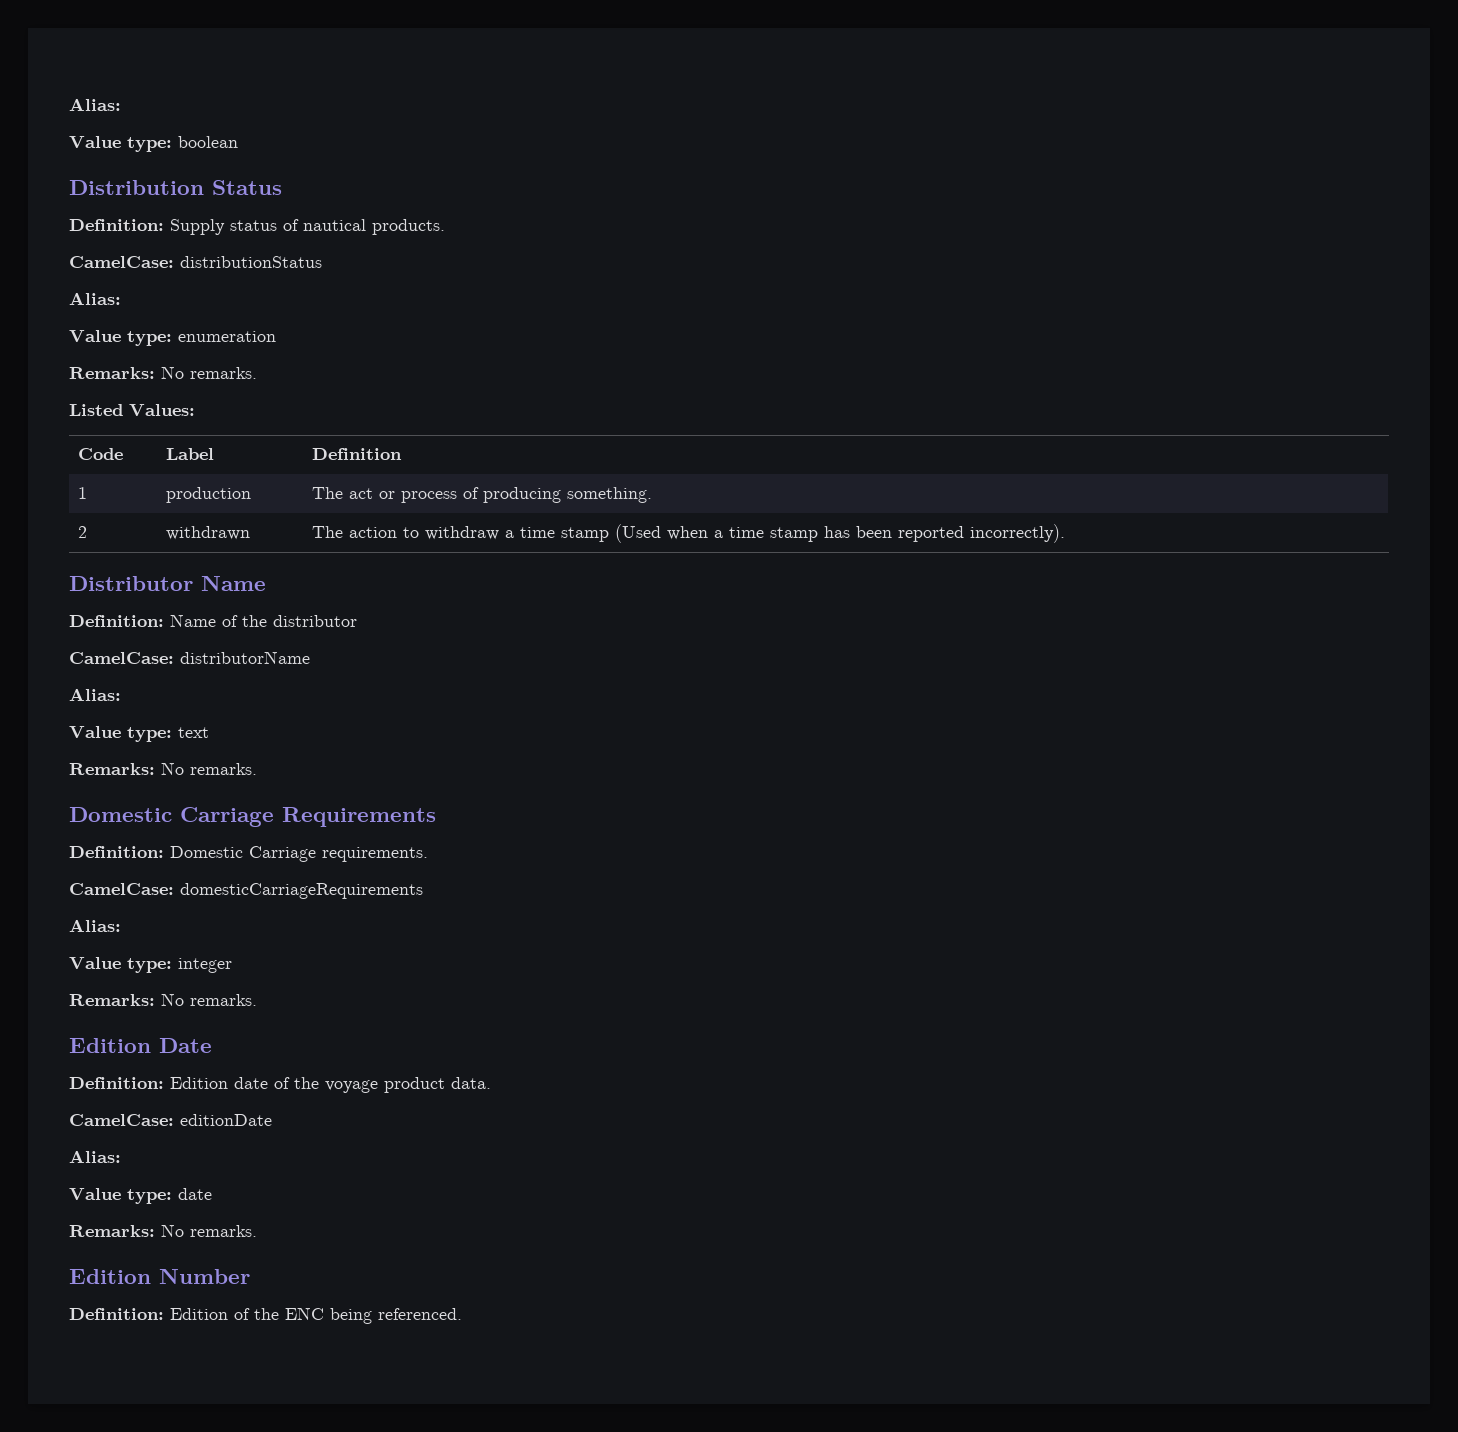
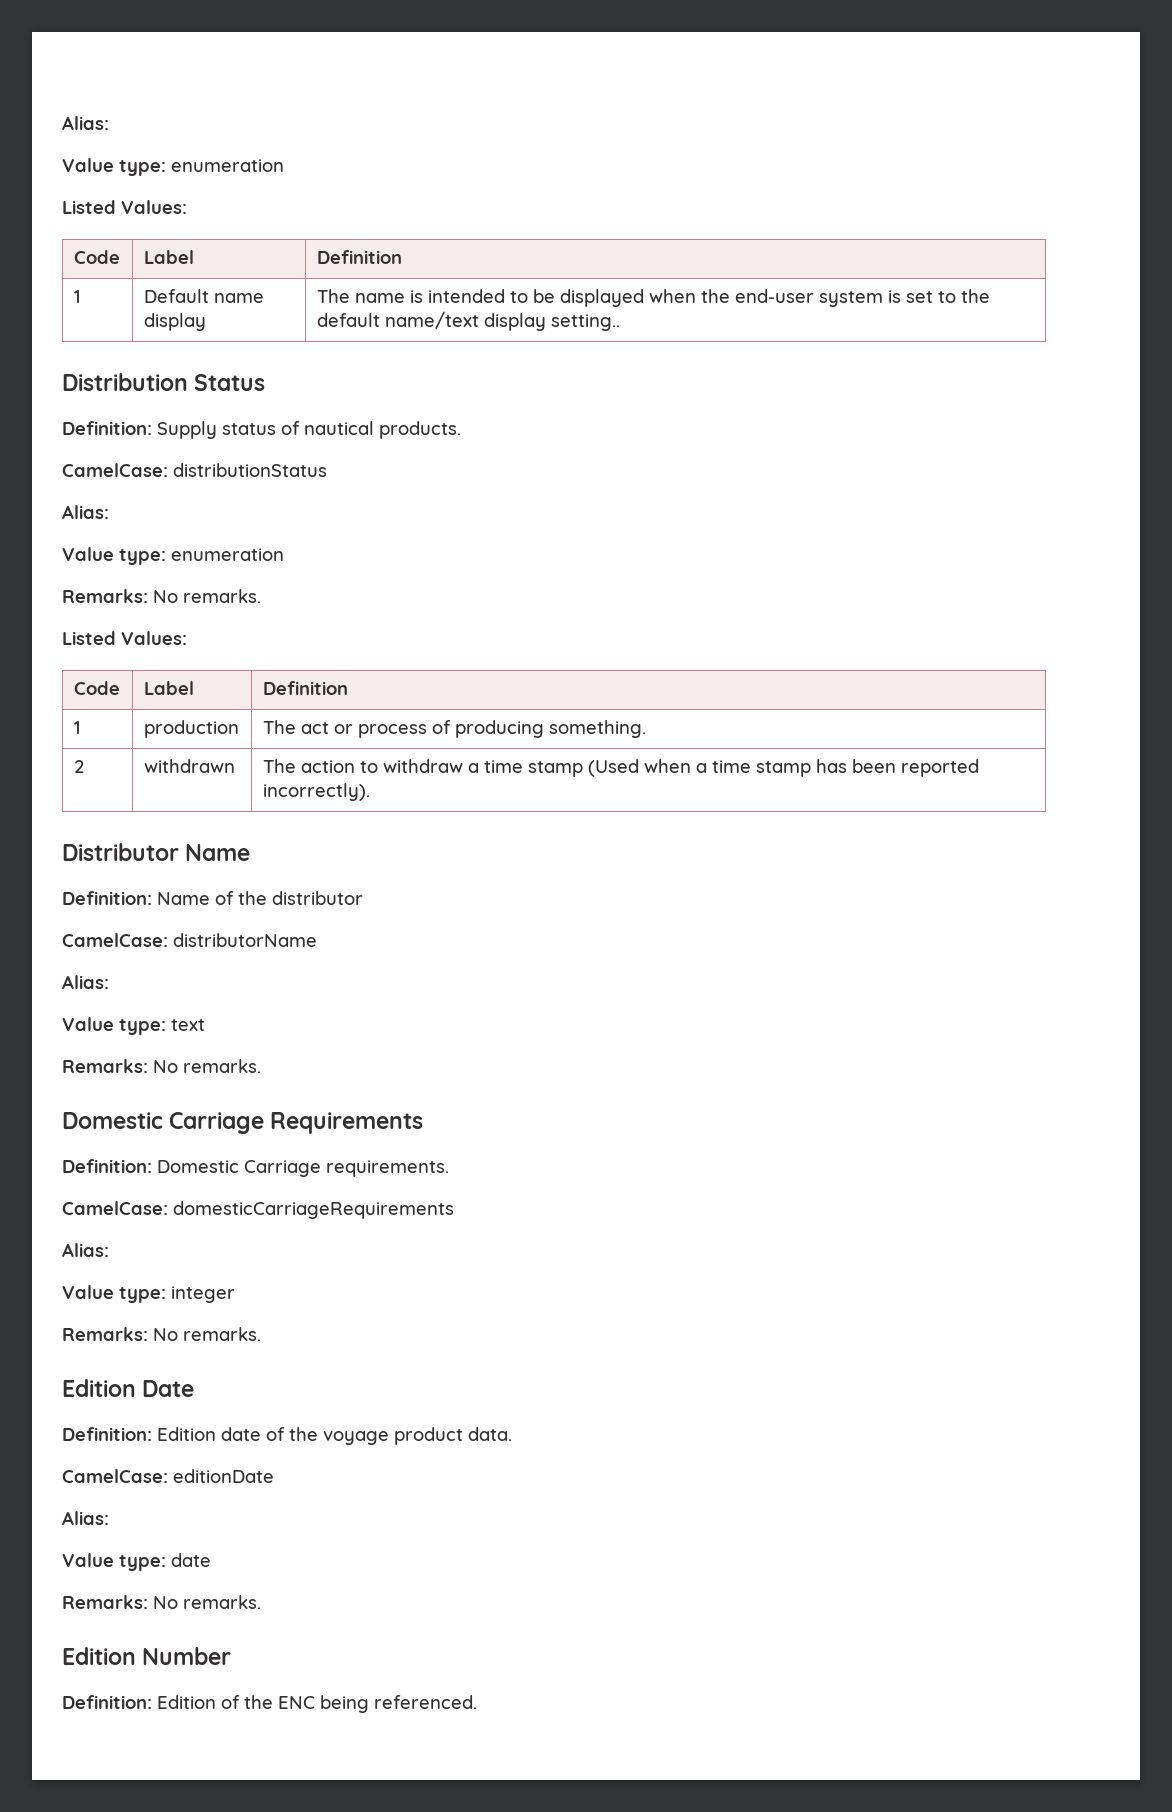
[69,98,121,111] [69,136,238,152] Alias: // Value type: boolean -> [62,116,109,130] [62,158,284,176] [62,200,187,214] [73,250,120,264] [143,250,194,264] [316,250,402,264] [73,290,81,303] [143,289,264,303] [143,313,206,331] [316,289,990,307] [316,311,620,331] Alias: // Value type: enumeration // Listed Values: // Code | Label | Definition // 1 | Default name display | The name is intended to be displayed when the end-user system is set to the default name/text display setting..

